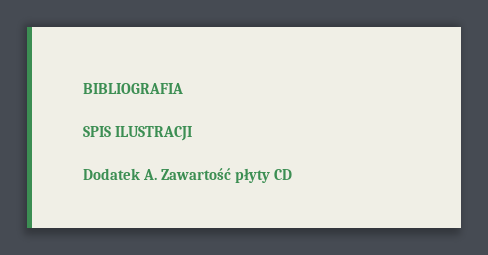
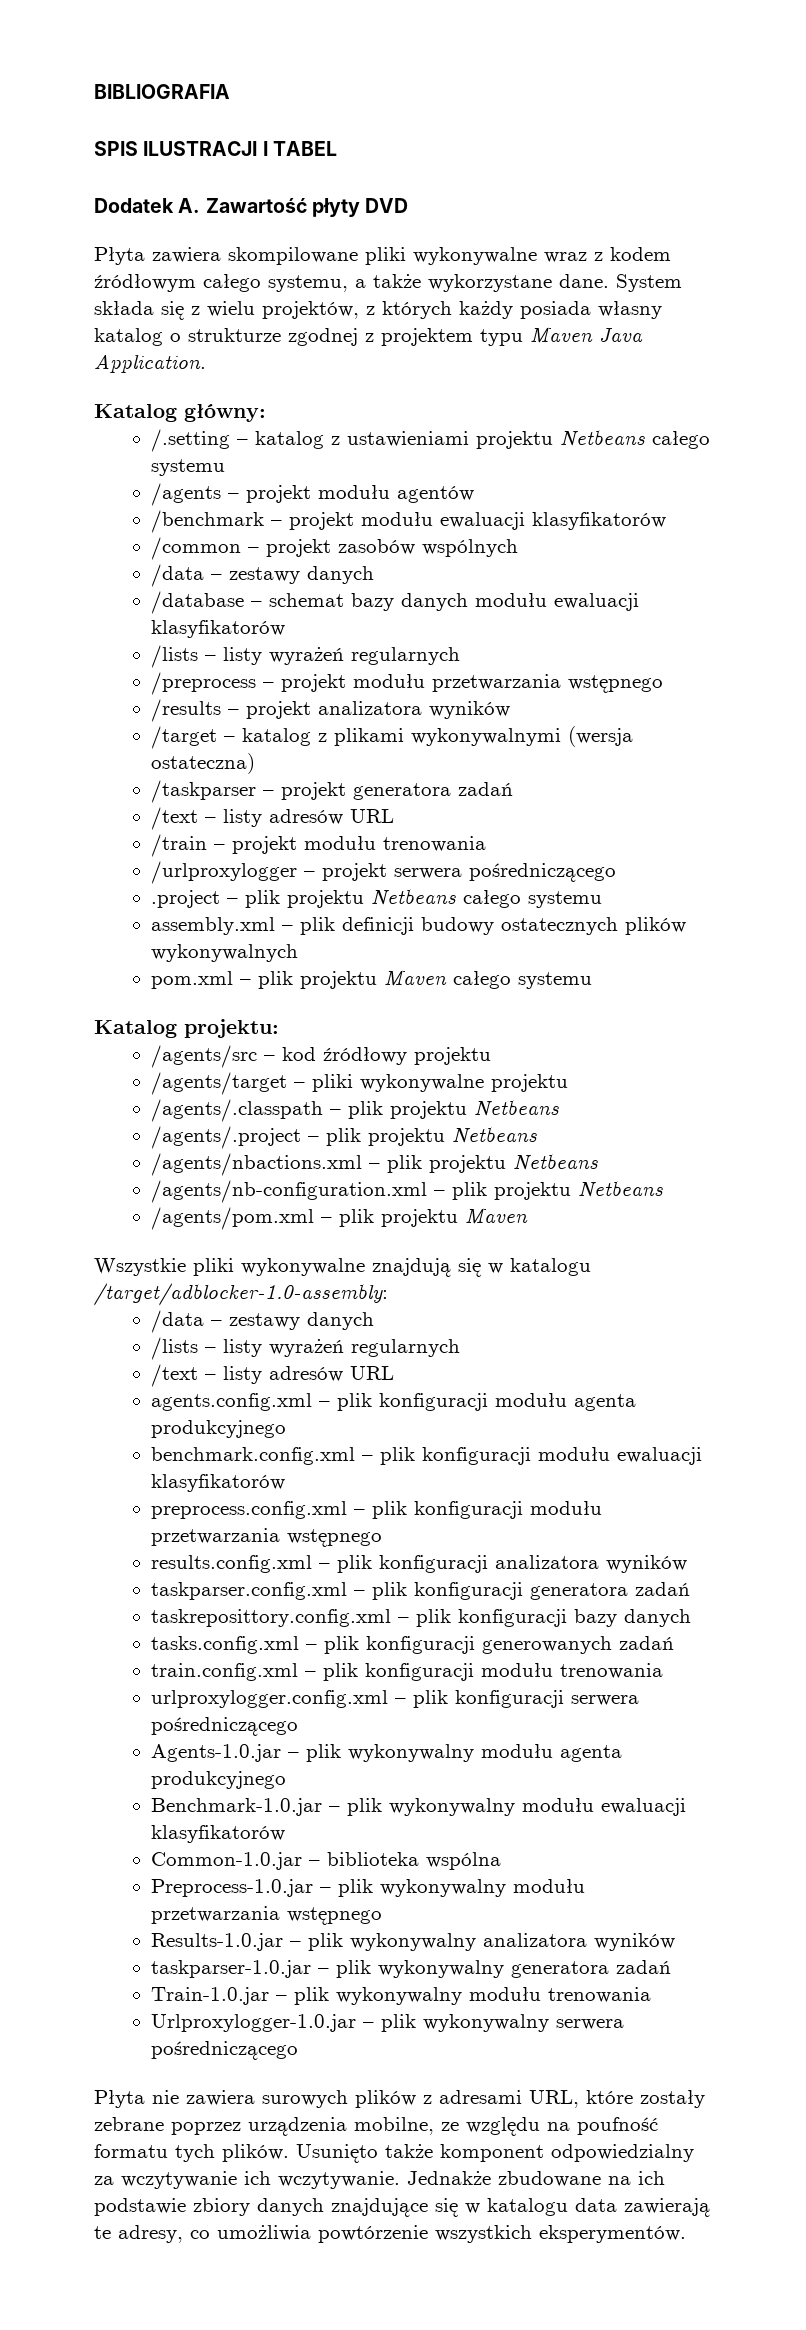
(192, 133) none -> [262,141,337,156] I TABEL
[273,169,292,180] CD -> [365,198,409,213] [94,247,671,265] [94,274,682,292] [94,301,662,320] [94,327,643,346] [94,354,206,373] [94,404,266,422] [151,429,711,452] [151,459,226,476] [151,483,475,506] [151,510,667,533] [151,537,519,560] [151,564,375,587] [151,591,640,614] [151,620,286,638] [151,645,461,668] [151,672,664,695] [151,699,511,722] [151,726,634,749] [151,753,256,774] [151,780,514,803] [151,807,395,830] [151,834,487,857] [151,861,617,884] [151,888,603,908] [151,917,687,935] [151,944,299,962] [151,970,593,989] [94,1019,279,1038] [151,1045,492,1068] [151,1072,569,1095] [151,1099,560,1122] [151,1126,538,1149] [151,1153,599,1176] [151,1180,664,1203] [151,1207,529,1230] [94,1258,591,1277] [94,1283,388,1306] [151,1310,375,1333] [151,1337,461,1360] [151,1364,395,1387] [151,1393,637,1411] [151,1420,287,1438] [151,1447,703,1465] [151,1474,286,1492] [151,1501,603,1519] [151,1528,383,1547] [151,1555,688,1573] [151,1582,691,1600] [151,1609,692,1627] [151,1636,675,1654] [151,1663,664,1681] [151,1690,640,1708] [151,1717,299,1736] [151,1744,623,1762] [151,1771,287,1789] [151,1798,687,1816] [151,1825,286,1843] [151,1852,502,1870] [151,1879,586,1897] [151,1906,383,1925] [151,1933,676,1951] [151,1960,672,1978] [151,1987,652,2005] [151,2014,625,2032] [151,2041,299,2060] [94,2090,705,2108] [94,2117,658,2136] [94,2144,694,2163] [94,2171,665,2189] [94,2198,710,2217] [94,2225,686,2243] DVD // Płyta zawiera skompilowane pliki wykonywalne wraz z kodem źródłowym całego systemu, a także wykorzystane dane. System składa się z wielu projektów, z których każdy posiada własny katalog o strukturze zgodnej z projektem typu Maven Java Application. // Katalog główny: // /.setting – katalog z ustawieniami projektu Netbeans całego systemu // /agents – projekt modułu agentów // /benchmark – projekt modułu ewaluacji klasyfikatorów // /common – projekt zasobów wspólnych // /data – zestawy danych // /database – schemat bazy danych modułu ewaluacji klasyfikatorów // /lists – listy wyrażeń regularnych // /preprocess – projekt modułu przetwarzania wstępnego // /results – projekt analizatora wyników // /target – katalog z plikami wykonywalnymi (wersja ostateczna) // /taskparser – projekt generatora zadań // /text – listy adresów URL // /train – projekt modułu trenowania // /urlproxylogger – projekt serwera pośredniczącego // .project – plik projektu Netbeans całego systemu // assembly.xml – plik definicji budowy ostatecznych plików wykonywalnych // pom.xml – plik projektu Maven całego systemu // Katalog projektu: // /agents/src – kod źródłowy projektu // /agents/target – pliki wykonywalne projektu // /agents/.classpath – plik projektu Netbeans // /agents/.project – plik projektu Netbeans // /agents/nbactions.xml – plik projektu Netbeans // /agents/nb-configuration.xml – plik projektu Netbeans // /agents/pom.xml – plik projektu Maven // Wszystkie pliki wykonywalne znajdują się w katalogu /target/adblocker-1.0-assembly: // /data – zestawy danych // /lists – listy wyrażeń regularnych // /text – listy adresów URL // agents.config.xml – plik konfiguracji modułu agenta produkcyjnego // benchmark.config.xml – plik konfiguracji modułu ewaluacji klasyfikatorów // preprocess.config.xml – plik konfiguracji modułu przetwarzania wstępnego // results.config.xml – plik konfiguracji analizatora wyników // taskparser.config.xml – plik konfiguracji generatora zadań // taskreposittory.config.xml – plik konfiguracji bazy danych // tasks.config.xml – plik konfiguracji generowanych zadań // train.config.xml – plik konfiguracji modułu trenowania // urlproxylogger.config.xml – plik konfiguracji serwera pośredniczącego // Agents-1.0.jar – plik wykonywalny modułu agenta produkcyjnego // Benchmark-1.0.jar – plik wykonywalny modułu ewaluacji klasyfikatorów // Common-1.0.jar – biblioteka wspólna // Preprocess-1.0.jar – plik wykonywalny modułu przetwarzania wstępnego // Results-1.0.jar – plik wykonywalny analizatora wyników // taskparser-1.0.jar – plik wykonywalny generatora zadań // Train-1.0.jar – plik wykonywalny modułu trenowania // Urlproxylogger-1.0.jar – plik wykonywalny serwera pośredniczącego // Płyta nie zawiera surowych plików z adresami URL, które zostały zebrane poprzez urządzenia mobilne, ze względu na poufność formatu tych plików. Usunięto także komponent odpowiedzialny za wczytywanie ich wczytywanie. Jednakże zbudowane na ich podstawie zbiory danych znajdujące się w katalogu data zawierają te adresy, co umożliwia powtórzenie wszystkich eksperymentów.

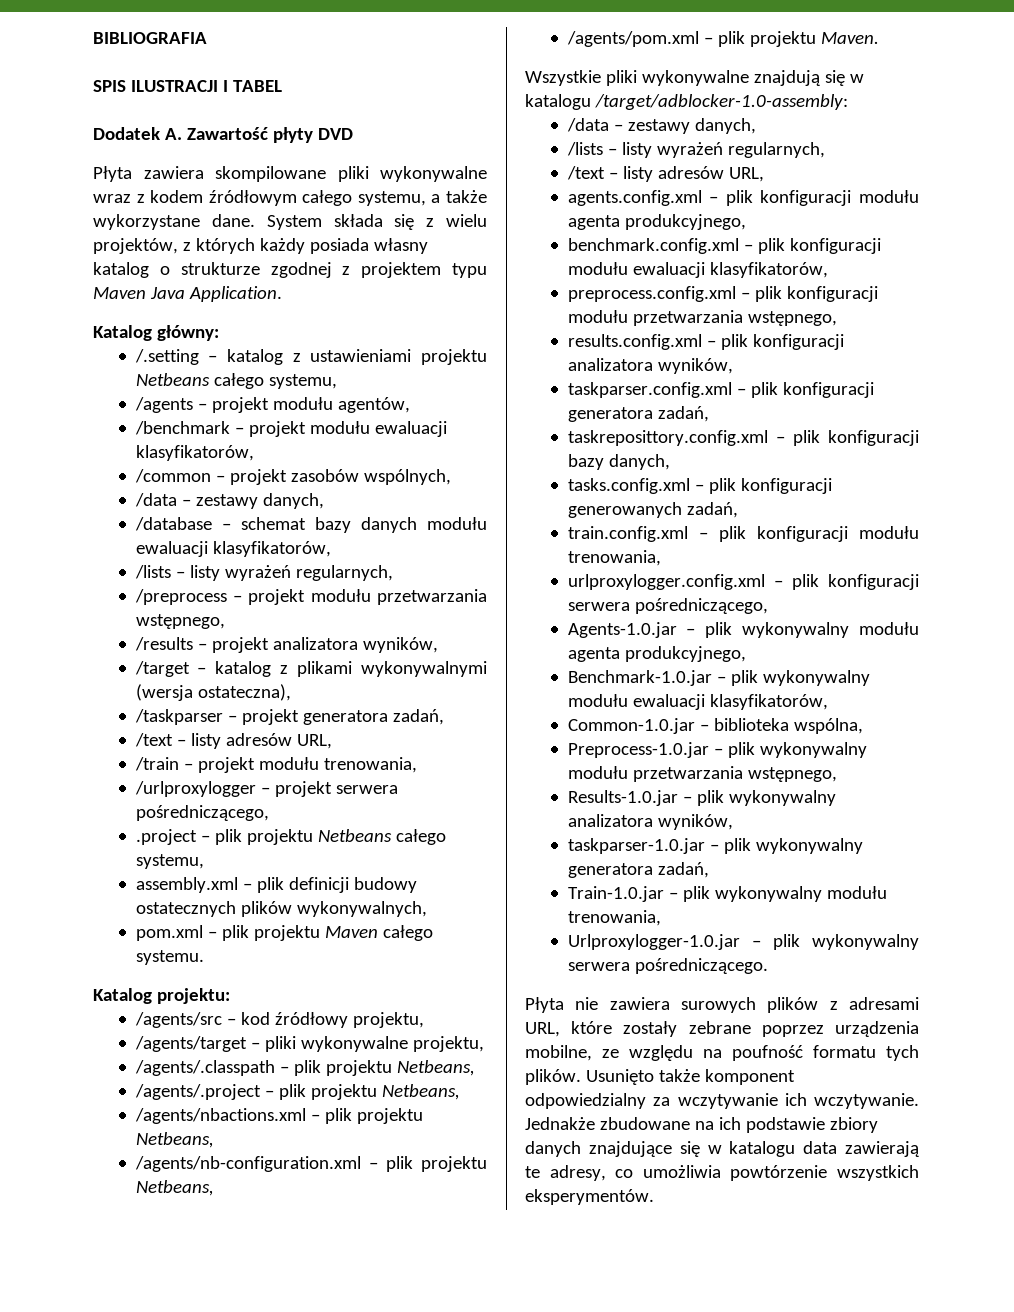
[151,459,226,476] systemu -> [268,374,337,389] systemu,
[397,486,475,503] agentów -> [337,397,410,413] agentów,
[532,512,667,530] klasyfikatorów -> [135,445,254,461] klasyfikatorów,
[422,539,519,557] [151,564,375,587] wspólnych // /data – zestawy danych -> [363,469,451,485] [134,493,324,509] wspólnych, // /data – zestawy danych,
[151,620,286,638] [151,645,461,668] klasyfikatorów // /lists – listy wyrażeń regularnych -> [212,541,331,557] [134,565,393,581] klasyfikatorów, // /lists – listy wyrażeń regularnych,
[568,675,664,693] wstępnego -> [135,614,225,629] wstępnego,
[429,701,511,719] wyników -> [362,637,438,653] wyników,
[151,753,256,774] ostateczna) -> [197,684,291,701] ostateczna),
[458,782,514,796] [151,807,395,830] zadań // /text – listy adresów URL -> [392,709,444,725] [134,733,332,749] zadań, // /text – listy adresów URL,
[383,836,487,852] trenowania -> [323,757,417,773] trenowania,
[469,863,617,882] pośredniczącego -> [135,805,269,821] pośredniczącego,
[528,891,603,908] systemu -> [135,854,204,869] systemu,
[151,944,299,962] wykonywalnych -> [296,901,427,917] wykonywalnych,
[518,972,593,989] systemu -> [135,950,204,965] systemu.
[414,1047,492,1065] projektu -> [352,1012,424,1028] projektu,
[491,1074,569,1092] projektu -> [412,1036,484,1052] projektu,
[474,1099,560,1116] Netbeans -> [396,1060,475,1076] Netbeans,
[452,1126,538,1143] Netbeans -> [381,1084,460,1100] Netbeans,
[513,1153,599,1170] Netbeans -> [135,1132,214,1148] Netbeans,
[578,1180,664,1197] Netbeans -> [135,1180,214,1196] Netbeans,
[465,1208,529,1224] Maven -> [820,32,879,44] Maven.
[307,1312,375,1330] [151,1337,461,1360] [151,1364,395,1387] danych // /lists – listy wyrażeń regularnych // /text – listy adresów URL -> [694,118,756,134] [566,142,825,158] [566,166,764,182] danych, // /lists – listy wyrażeń regularnych, // /text – listy adresów URL,
[151,1420,287,1438] produkcyjnego -> [624,214,746,230] produkcyjnego,
[151,1474,286,1492] klasyfikatorów -> [709,262,828,278] klasyfikatorów,
[287,1529,383,1547] wstępnego -> [747,311,837,326] wstępnego,
[606,1555,688,1573] wyników -> [657,358,733,374] wyników,
[635,1582,691,1596] zadań -> [657,406,709,422] zadań,
[624,1609,692,1627] danych -> [608,454,670,470] danych,
[619,1636,675,1650] zadań -> [686,502,738,518] zadań,
[560,1663,664,1679] trenowania -> [567,550,661,566] trenowania,
[151,1717,299,1736] pośredniczącego -> [634,598,768,614] pośredniczącego,
[151,1771,287,1789] produkcyjnego -> [624,646,746,662] produkcyjnego,
[151,1825,286,1843] klasyfikatorów -> [709,694,828,710] klasyfikatorów,
[426,1852,502,1870] wspólna -> [793,718,863,734] wspólna,
[287,1907,383,1925] wstępnego -> [747,767,837,782] wstępnego,
[594,1933,676,1951] wyników -> [657,814,733,830] wyników,
[616,1960,672,1974] zadań -> [657,862,709,878] zadań,
[548,1987,652,2003] trenowania -> [567,910,661,926] trenowania,
[151,2041,299,2060] pośredniczącego -> [634,958,768,974] pośredniczącego.

